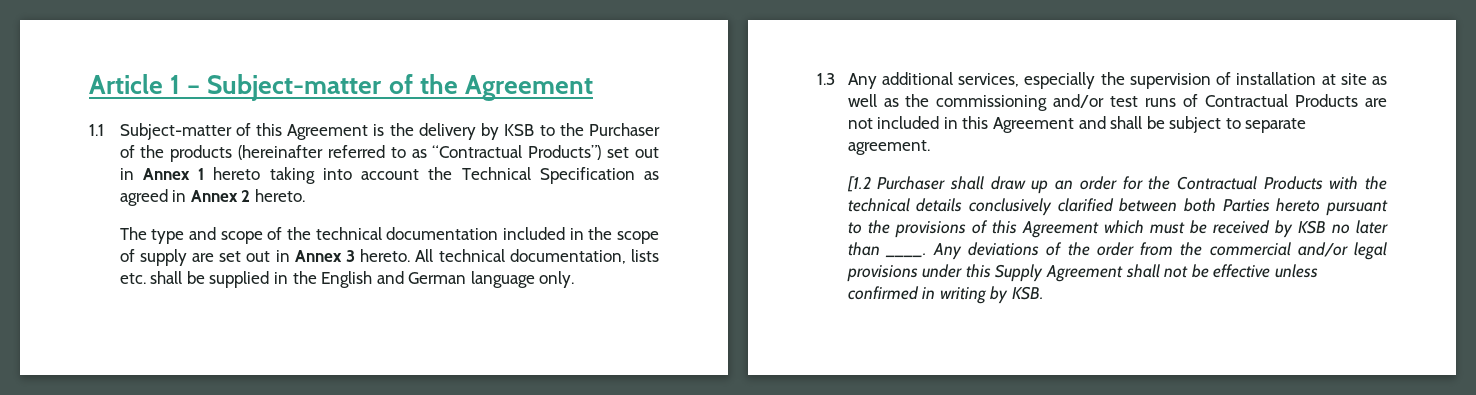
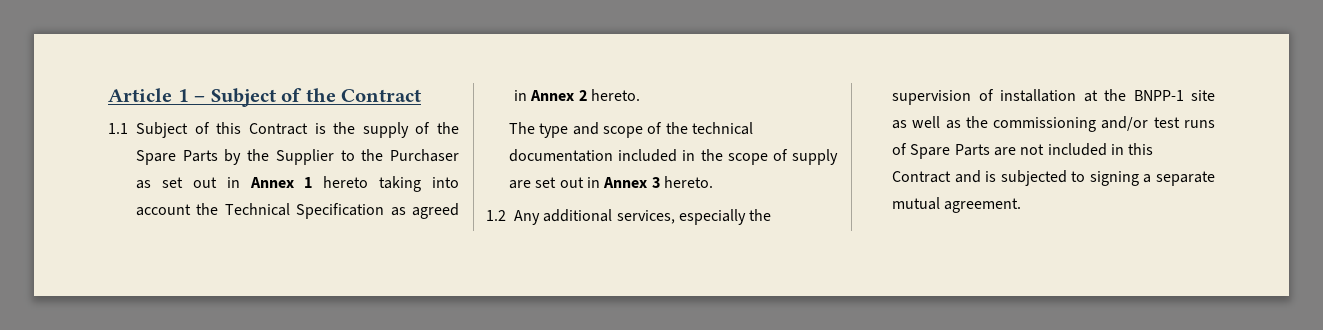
[207,74,593,101] Subject-matter of the Agreement -> [210,88,422,107] Subject of the Contract
[119,123,369,140] Subject-matter of this Agreement -> [136,122,308,138] Subject of this Contract
[418,123,660,140] [119,145,602,162] delivery by KSB to the Purchaser of the products (hereinafter referred to as “Contractual Products”) -> [362,122,459,138] [136,149,460,165] [136,180,151,189] supply of the Spare Parts by the Supplier to the Purchaser as
[415,249,659,264] [119,271,575,288] [817,73,835,85] All technical documentation, lists etc. shall be supplied in the English and German language only. // 1.3 -> [486,210,506,221] // 1.2
(1336, 79) none -> [1104,89,1184,101] the BNPP-1
[1205,94,1359,107] Contractual Products -> [910,144,990,159] Spare Parts
[992,116,1307,133] [847,140,930,155] [846,176,1387,194] [847,198,1388,216] [847,220,1388,238] [847,242,1387,260] [846,264,1318,282] [847,286,1044,304] Agreement and shall be subject to separate agreement. // [1.2 Purchaser shall draw up an order for the Contractual Products with the technical details conclusively clarified between both Parties hereto pursuant to the provisions of this Agreement which must be received by KSB no later than ____. Any deviations of the order from the commercial and/or legal provisions under this Supply Agreement shall not be effective unless confirmed in writing by KSB. -> [892,170,1215,186] [892,197,1022,213] Contract and is subjected to signing a separate mutual agreement.

